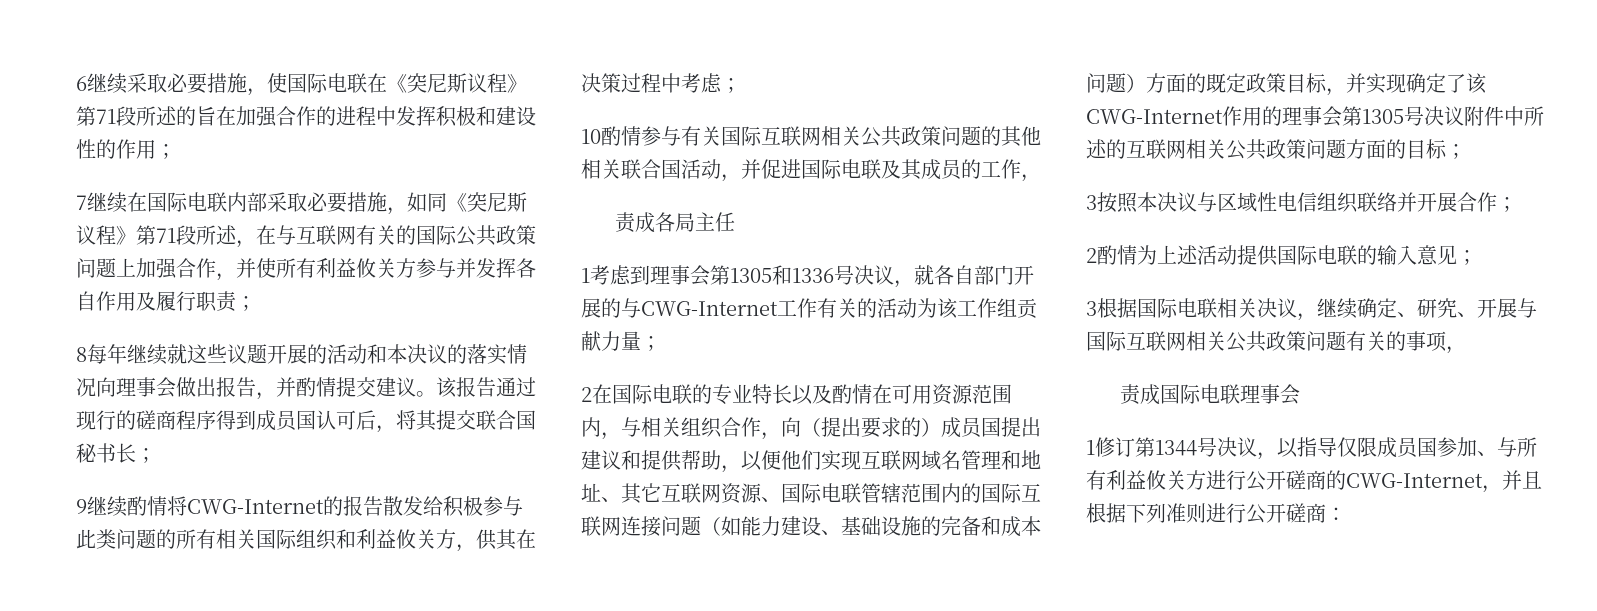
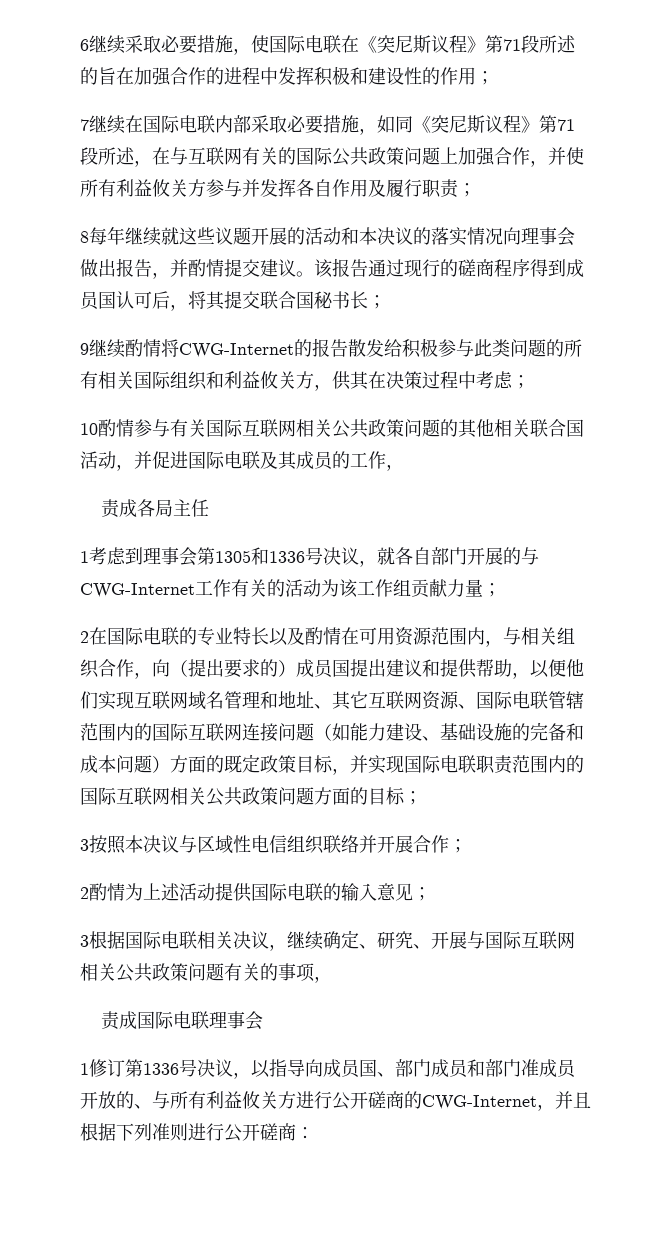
[1406,73,1487,94] [1086,106,1544,127] [1086,139,1126,159] 确定了该CWG-Internet作用的理事会第1305号决议附件中所述的 -> [404,755,584,774] [80,787,117,805] 国际电联职责范围内的国际
[1155,440,1197,456] 1344 -> [143,1063,179,1075] 1336
[1337,437,1477,458] 仅限成员国参加 -> [305,1059,577,1078] [80,1091,134,1109] 向成员国、部门成员和部门准成员开放的

